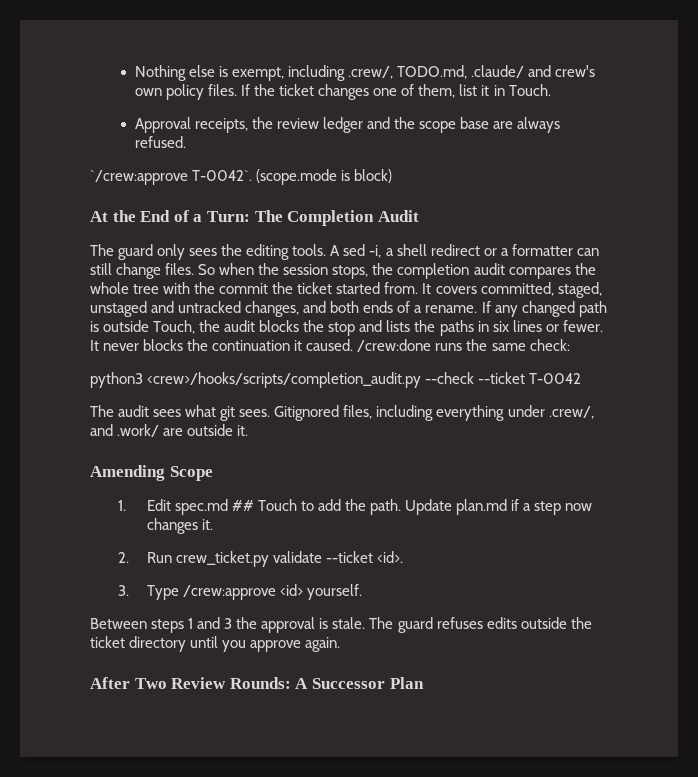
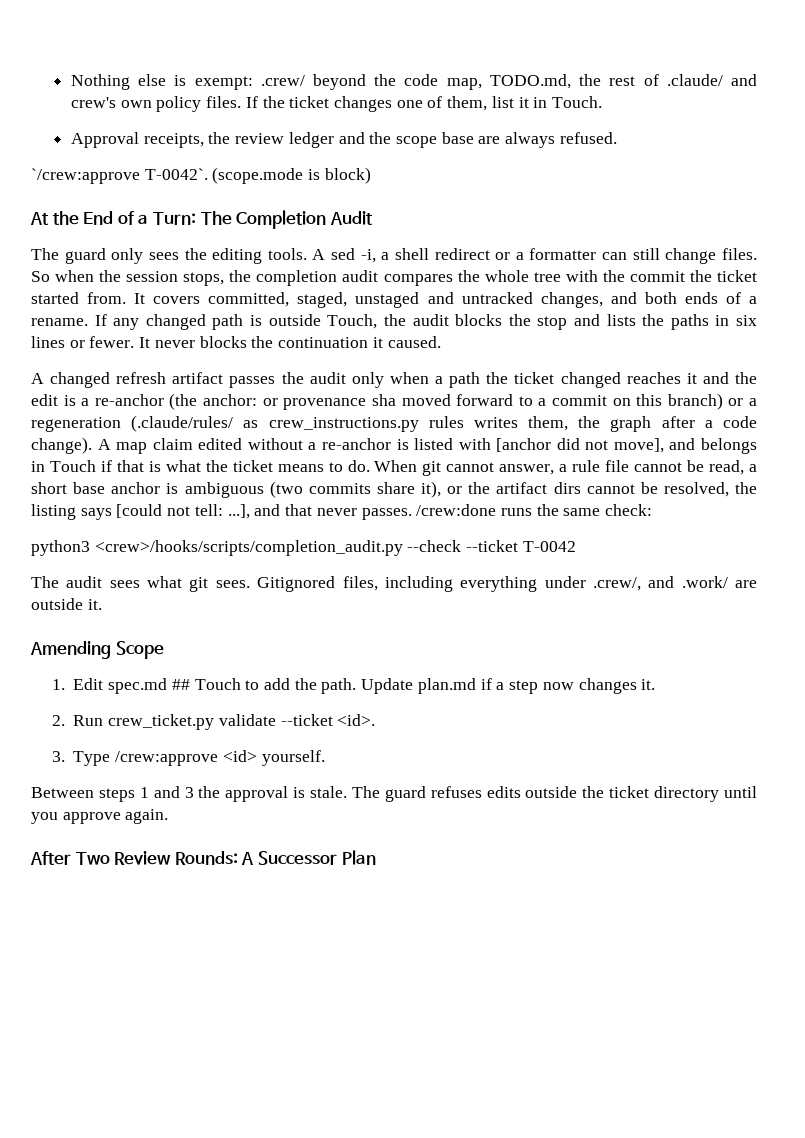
[232,65,468,81] exempt, including .crew/, TODO.md, -> [194,74,659,90] exempt: .crew/ beyond the code map, TODO.md, the rest of
(354, 345) none -> [31,372,758,388] [31,393,757,410] [31,415,757,432] [31,437,757,454] [31,460,758,476] [31,481,757,498] [31,504,412,520] // A changed refresh artifact passes the audit only when a path the ticket changed reaches it and the edit is a re-anchor (the anchor: or provenance sha moved forward to a commit on this branch) or a regeneration (.claude/rules/ as crew_instructions.py rules writes them, the graph after a code change). A map claim edited without a re-anchor is listed with [anchor did not move], and belongs in Touch if that is what the ticket means to do. When git cannot answer, a rule file cannot be read, a short base anchor is ambiguous (two commits share it), or the artifact dirs cannot be resolved, the listing says [could not tell: ...], and that never passes.

